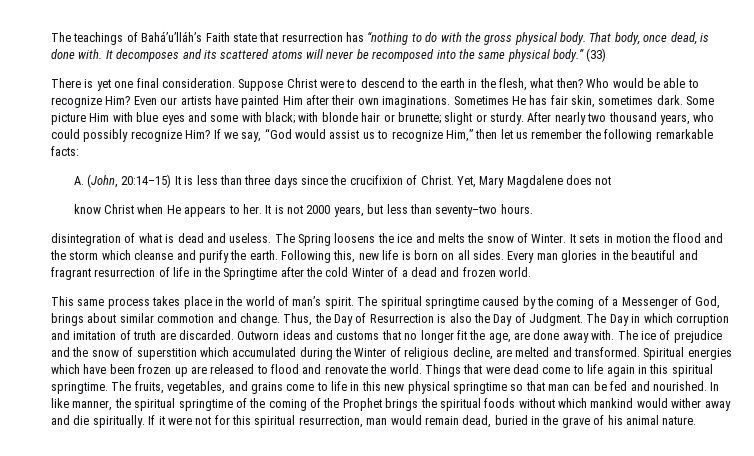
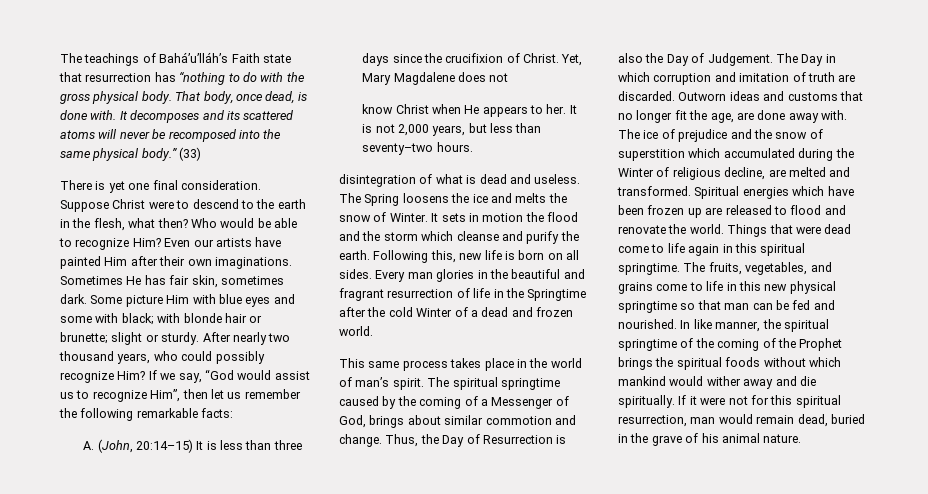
[445,129,473,142] Him,” -> [150,389,181,402] Him”,
[306,205,331,214] 2000 -> [397,124,429,136] 2,000
[529,313,583,326] Judgment. -> [707,53,773,66] Judgement.

